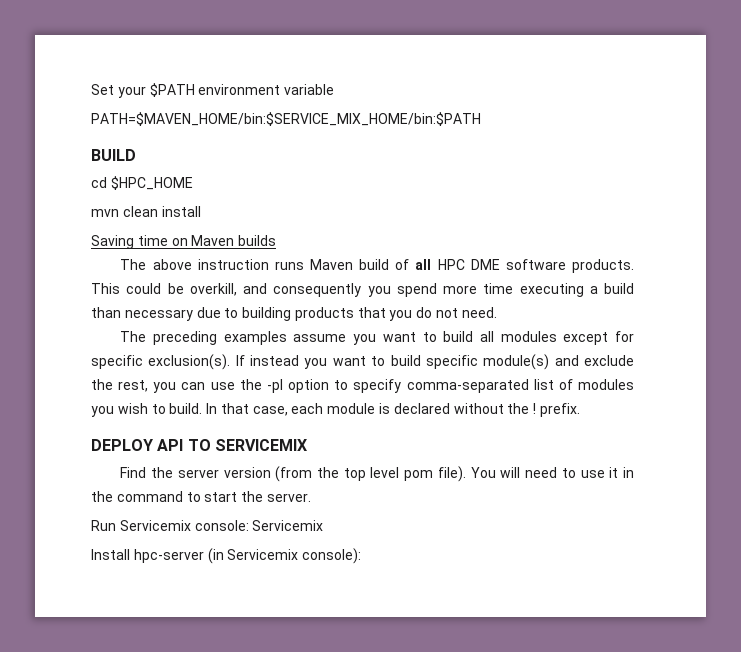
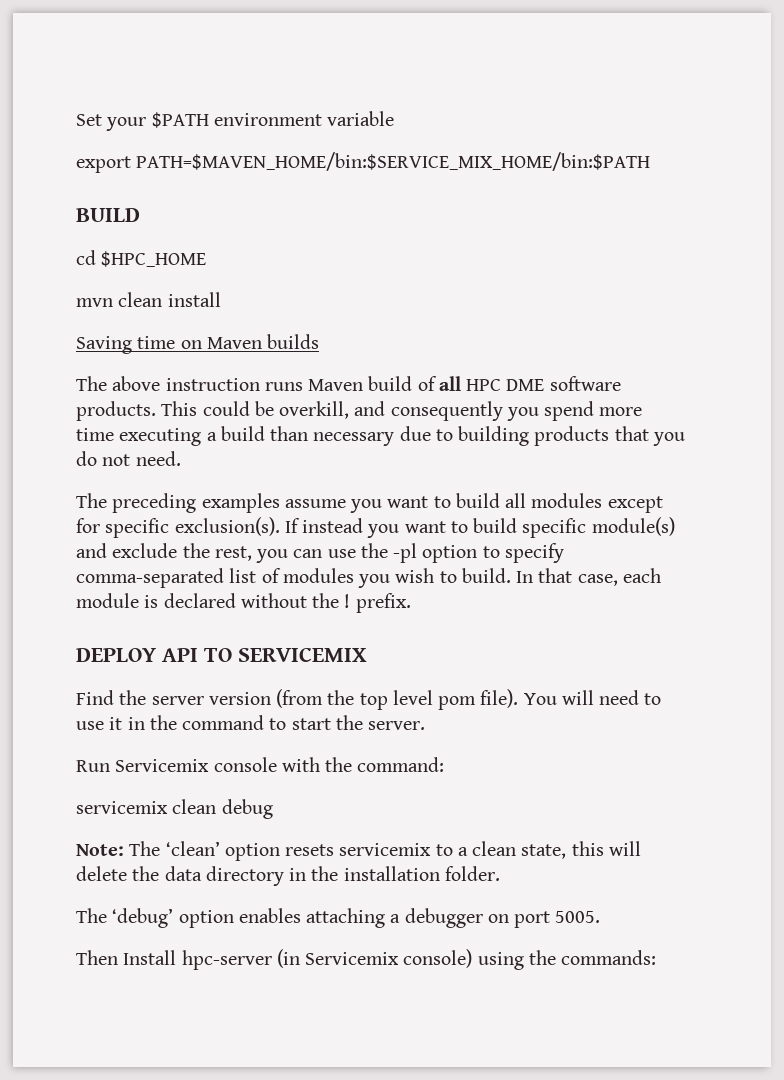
(335, 89) none -> [76,156,131,173] export
[194,520,324,531] [91,548,362,564] console: Servicemix // Install hpc-server (in Servicemix console): -> [213,757,445,772] [76,799,273,819] [76,841,641,861] [76,866,500,886] [76,908,601,928] [76,949,657,970] console with the command: // servicemix clean debug // Note: The ‘clean’ option resets servicemix to a clean state, this will delete the data directory in the installation folder. // The ‘debug’ option enables attaching a debugger on port 5005. // Then Install hpc-server (in Servicemix console) using the commands:

